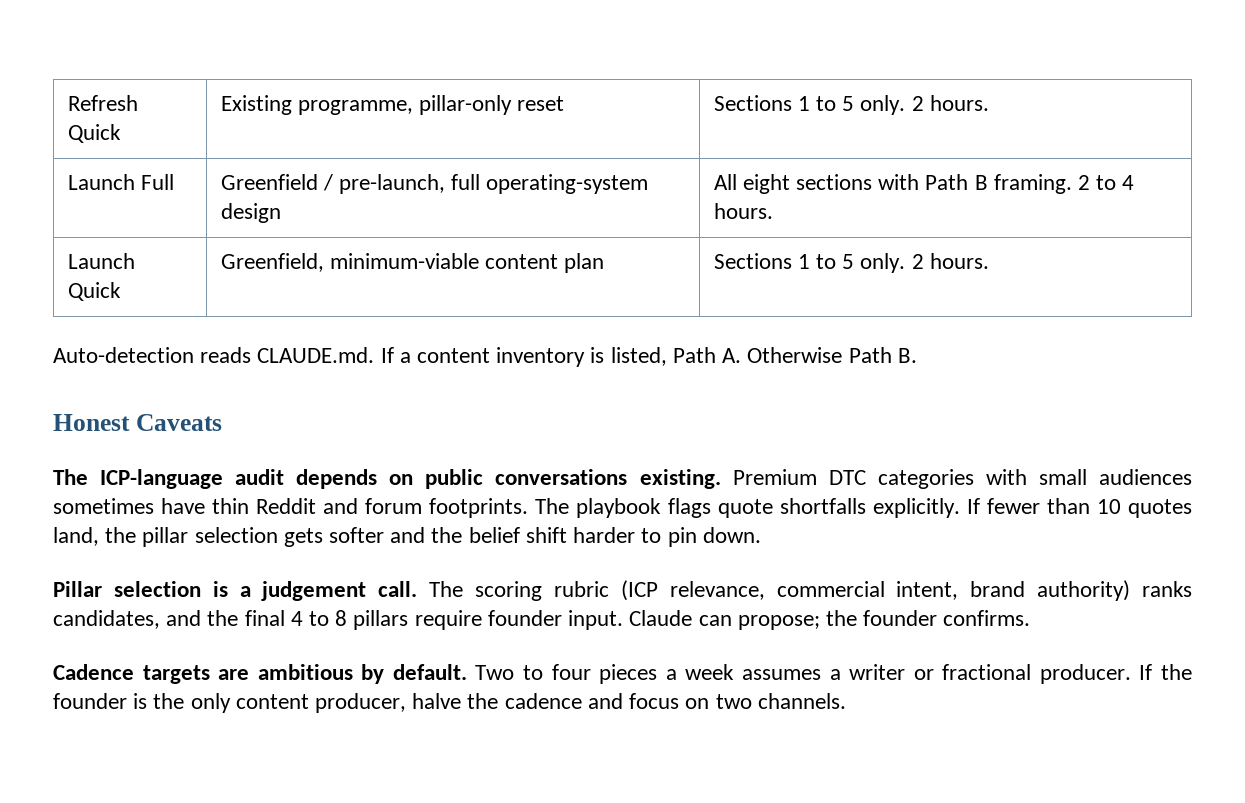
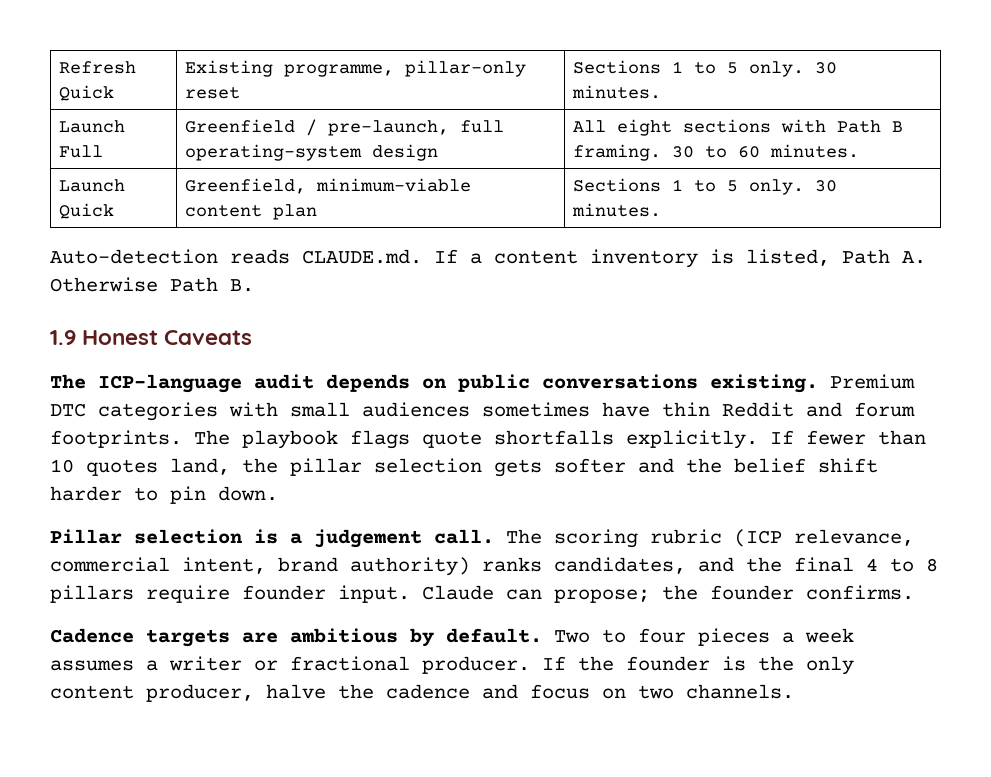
[911,95,989,111] 2 hours. -> [814,62,837,74] [571,85,661,99] 30 minutes.
[1078,175,1135,190] [713,203,773,219] 2 to 4 hours. -> [671,144,859,158] 30 to 60 minutes.
[911,253,989,269] 2 hours. -> [814,180,837,192] [571,203,661,217] 30 minutes.
(917, 355) none -> [50,330,76,345] 1.9

